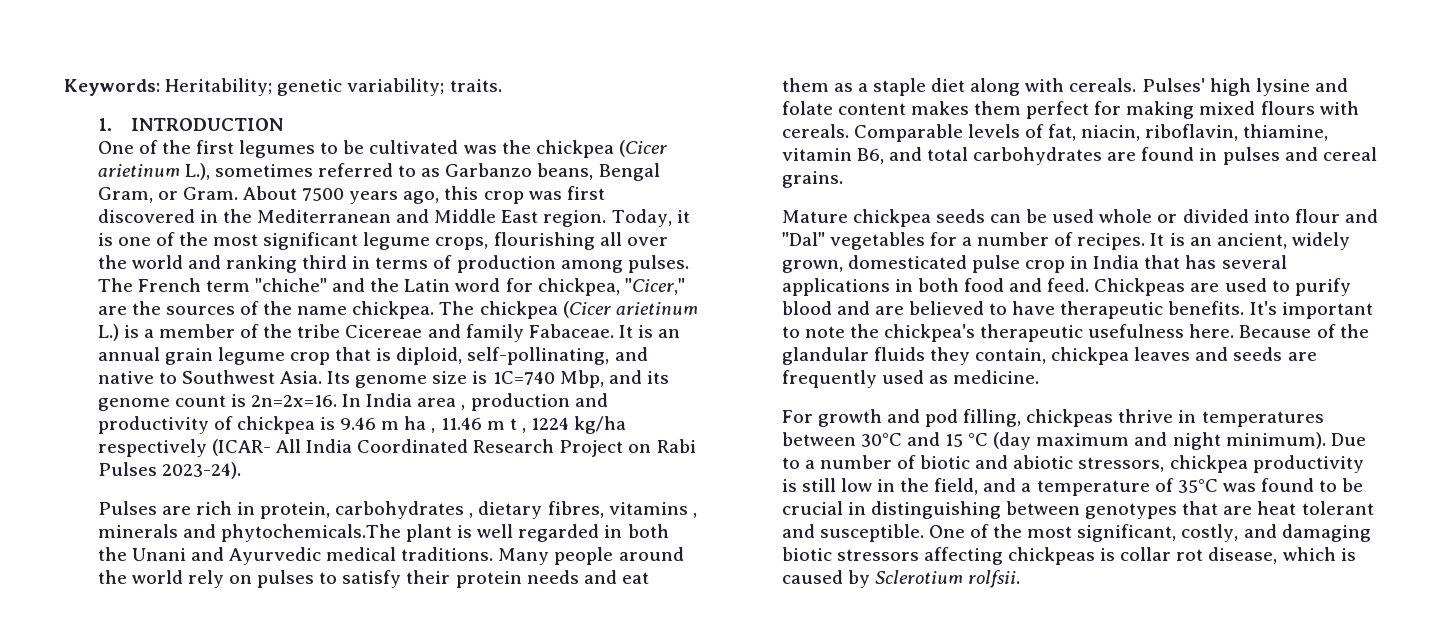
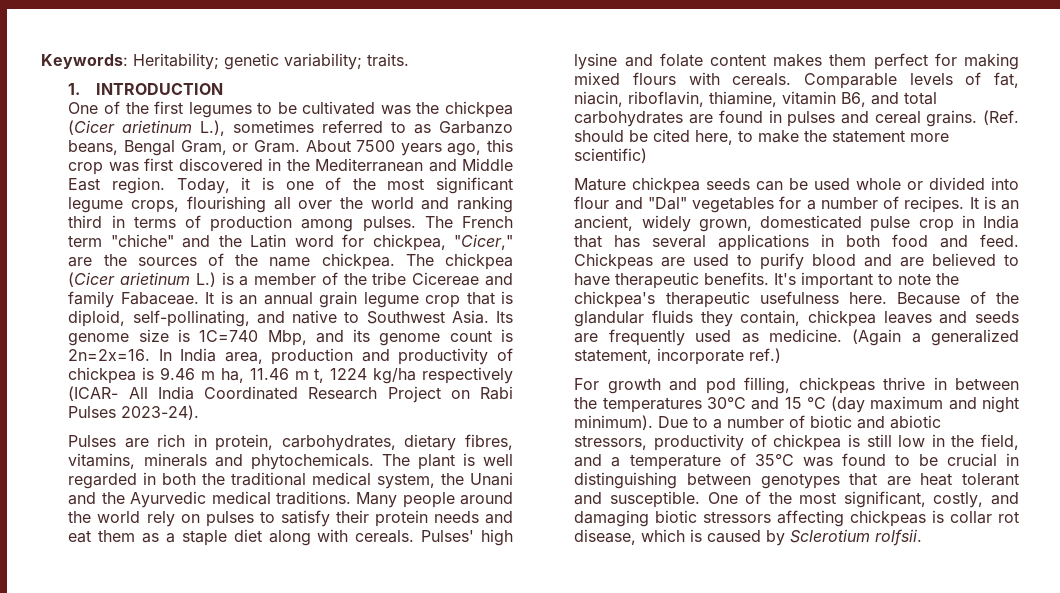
[417,398,466,410] area , -> [224,352,263,364] area,
[404,416,526,433] ha , 11.46 m t , -> [220,368,325,383] ha, 11.46 m t,
[335,501,697,519] [97,524,401,542] carbohydrates , dietary fibres, vitamins , minerals and phytochemicals.The -> [281,434,513,451] [68,453,410,470] carbohydrates, dietary fibres, vitamins, minerals and phytochemicals. The
(127, 554) none -> [231,472,465,489] traditional medical system, the
(224, 554) none -> [101,492,125,504] the
(843, 179) none -> [983,110,1019,125] [574,129,950,145] [574,148,648,163] (Ref. should be cited here, to make the statement more scientific)
(1039, 377) none -> [852,329,1019,346] [574,348,782,365] (Again a generalized statement, incorporate ref.)
[1201,411,1324,427] [781,432,856,446] temperatures between -> [955,378,1019,390] [574,397,702,413] between the temperatures
[1169,455,1364,473] chickpea productivity -> [654,434,842,451] productivity of chickpea

